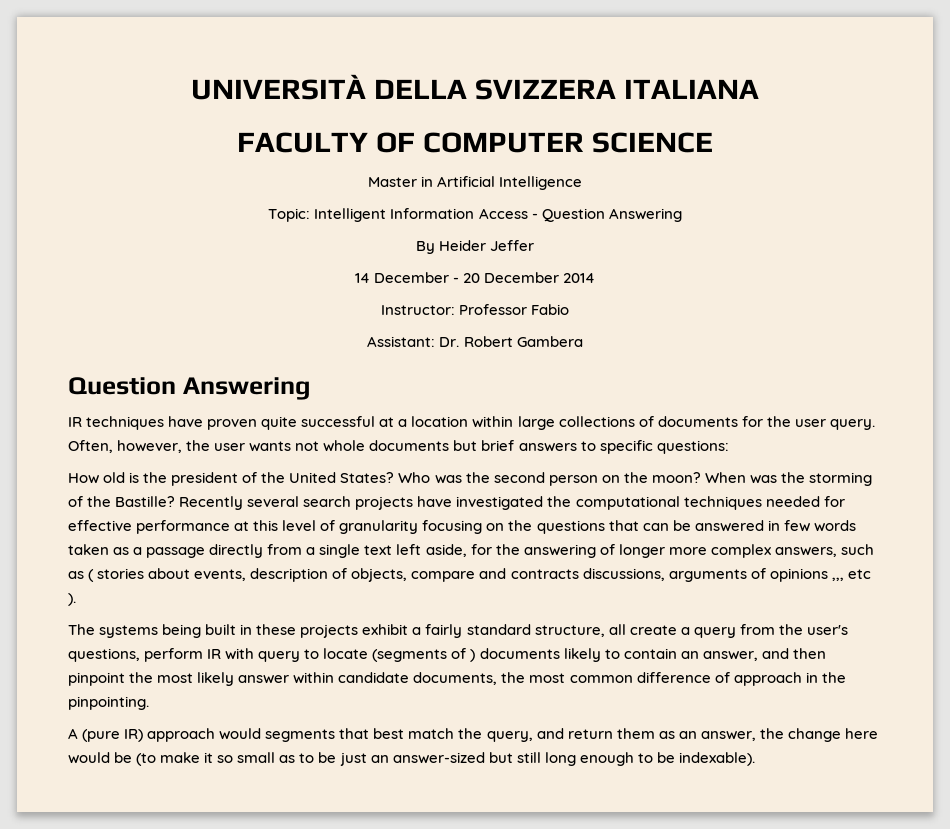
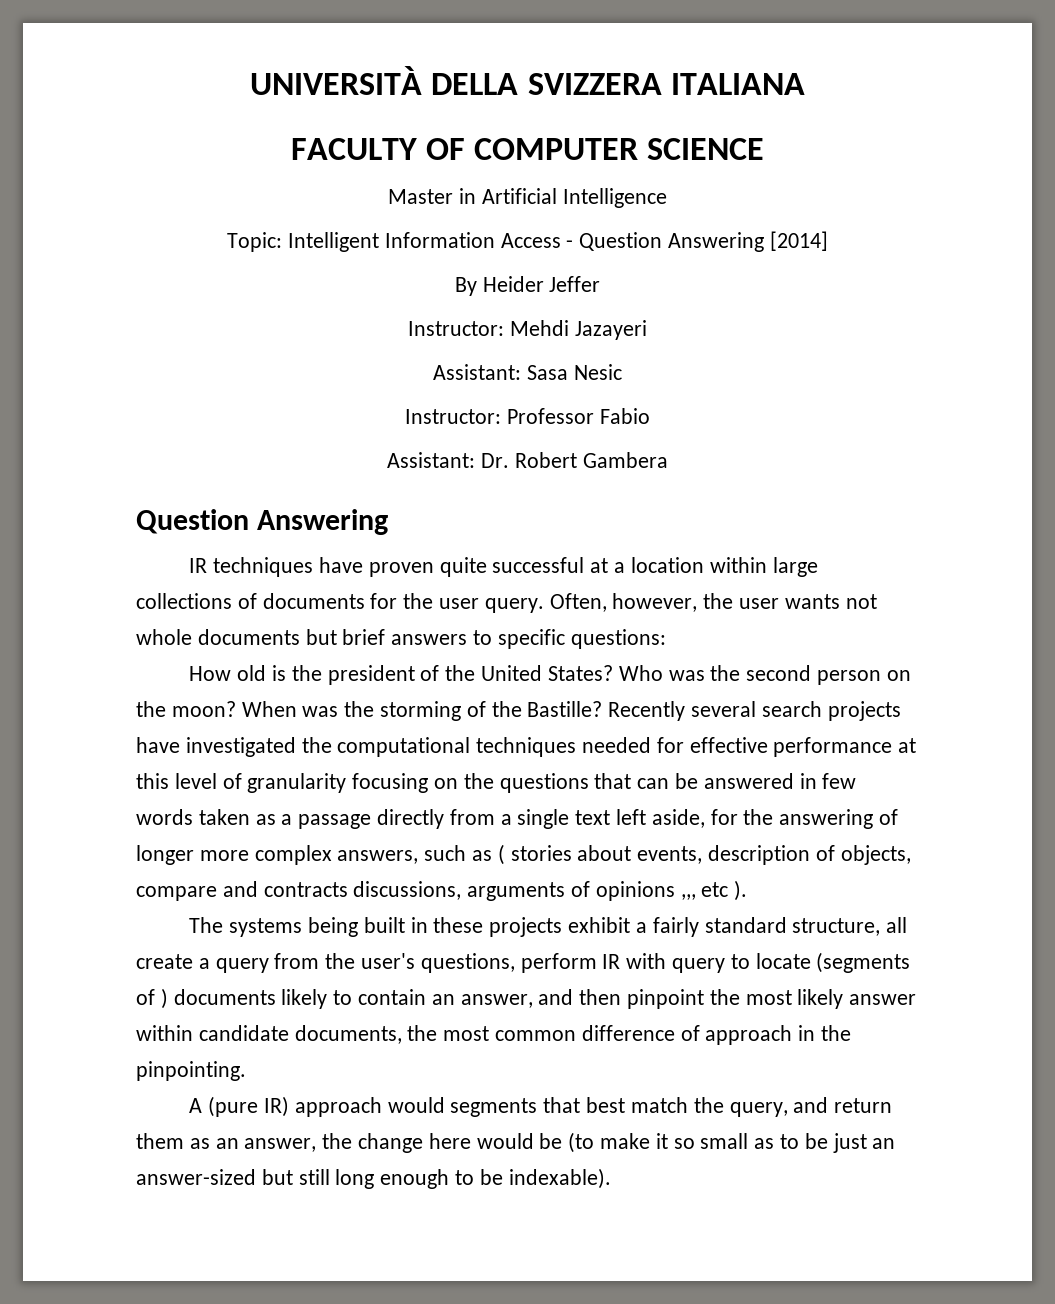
(682, 215) none -> [769,231,828,251] [2014]
[354,272,596,283] 14 December - 20 December 2014 -> [408,320,647,340] [433,364,622,380] Instructor: Mehdi Jazayeri // Assistant: Sasa Nesic

